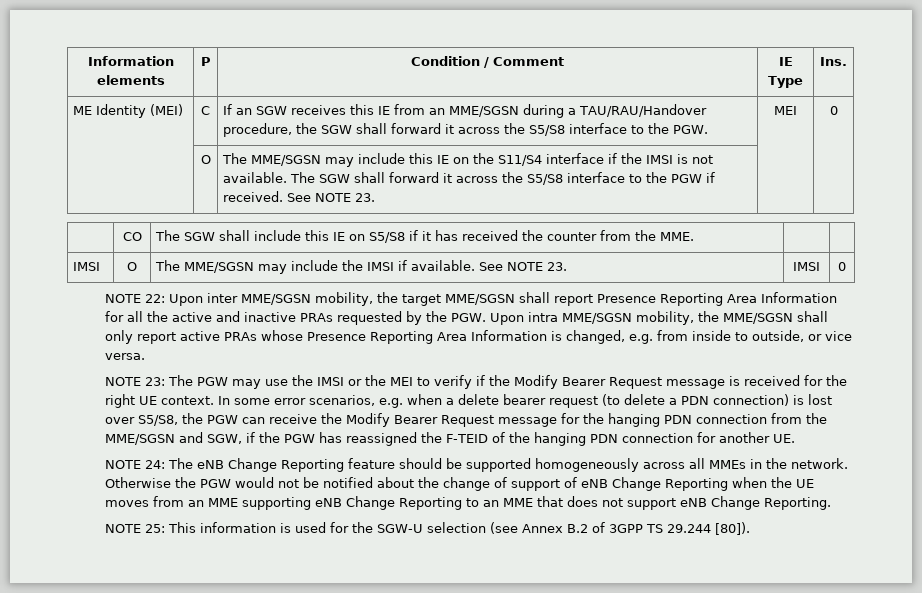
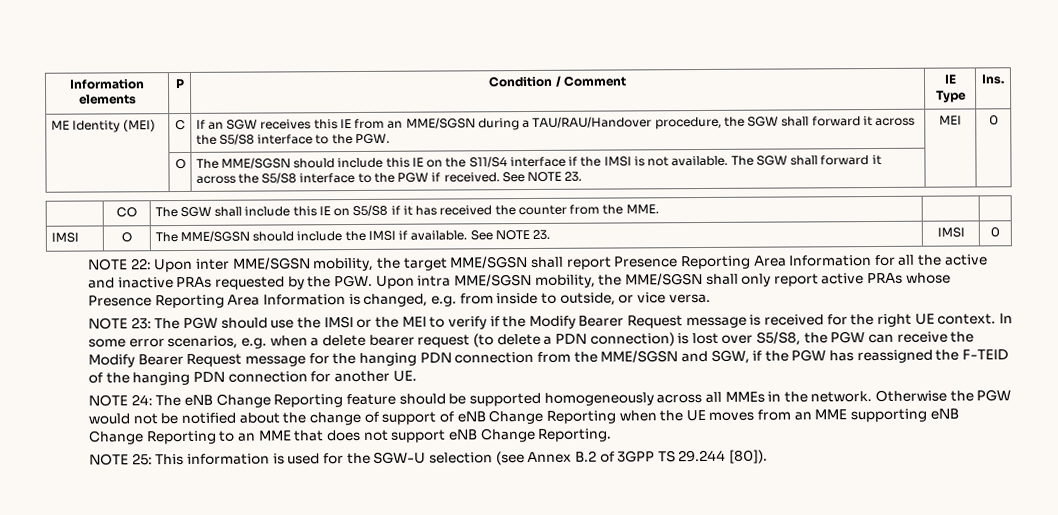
[325,157,355,167] may -> [293,158,336,169] should
[258,264,288,274] may -> [252,231,295,242] should
[232,379,262,389] may -> [220,317,268,329] should

